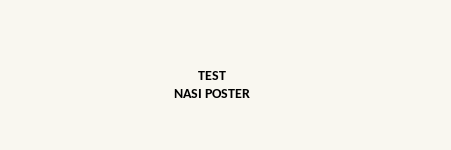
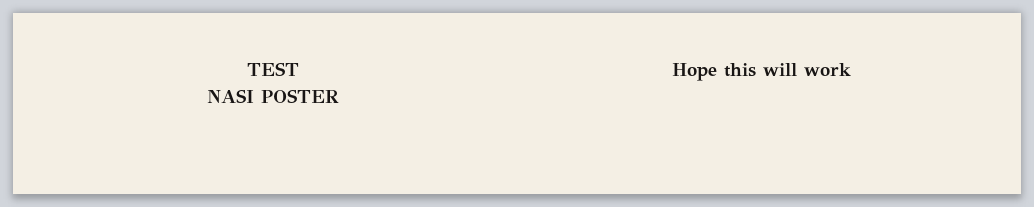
(251, 93) none -> [672,63,851,81] // Hope this will work

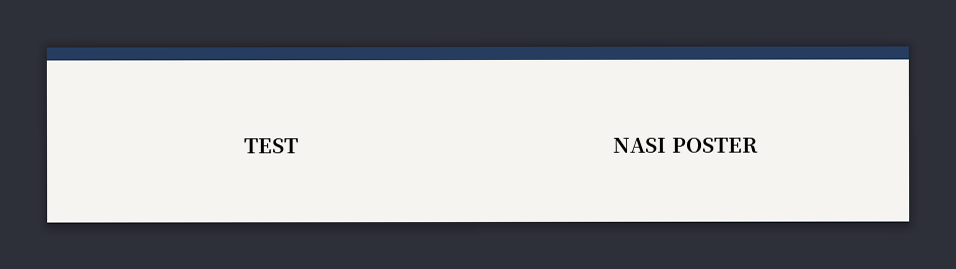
[672,63,851,81] // Hope this will work -> (759, 145) none

